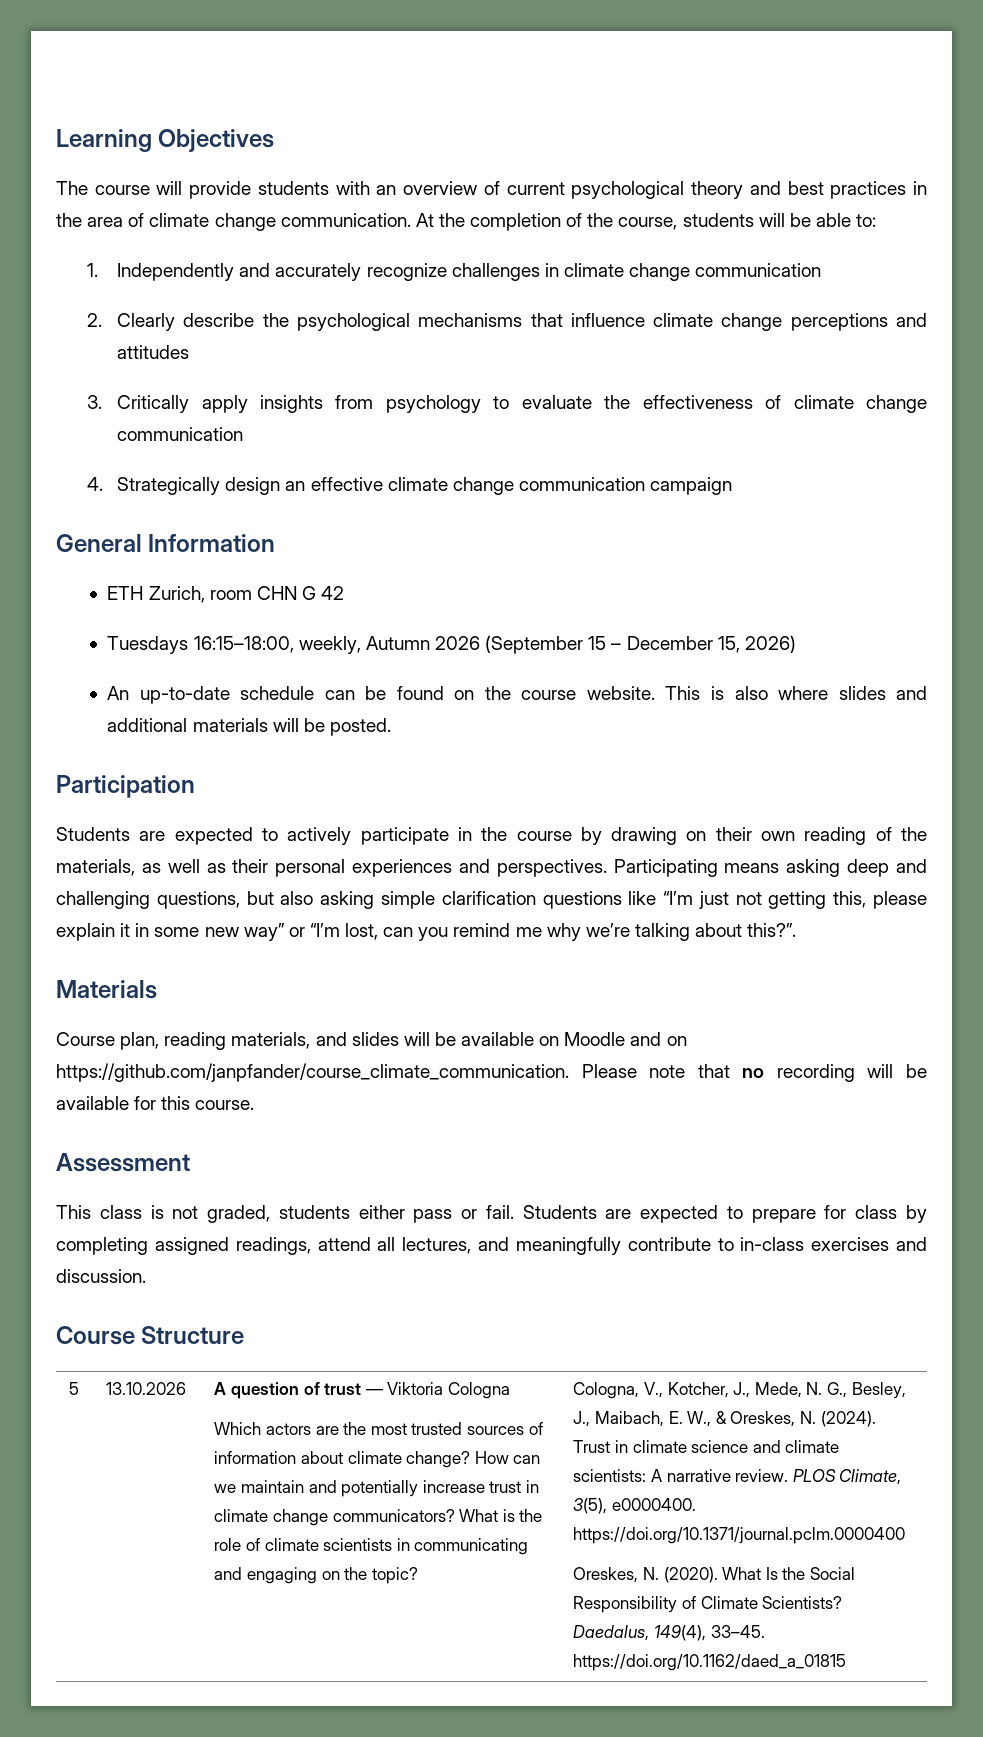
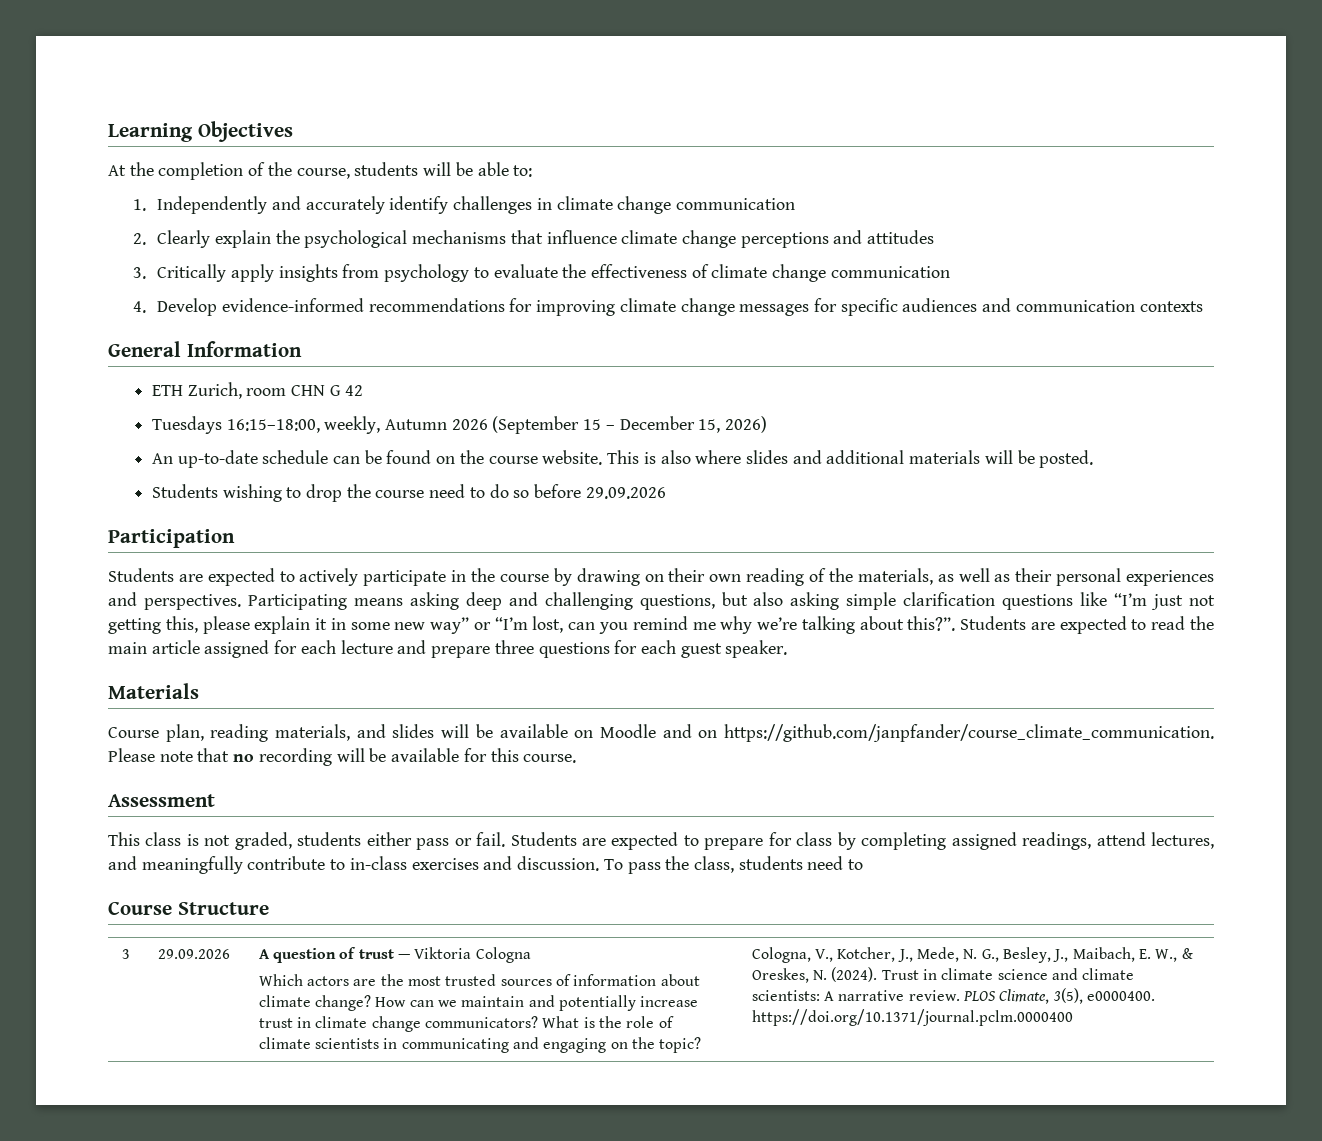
[56,181,928,199] [56,213,411,231] The course will provide students with an overview of current psychological theory and best practices in the area of climate change communication. -> (293, 131) none
[366,263,447,281] recognize -> [389,196,449,214] identify
[183,313,255,327] describe -> [214,230,271,248] explain
[117,477,733,495] Strategically design an effective climate change communication campaign -> [157,298,1203,316] Develop evidence-informed recommendations for improving climate change messages for specific audiences and communication contexts
(391, 727) none -> [151,484,666,502] // Students wishing to drop the course need to do so before 29.09.2026
(797, 930) none -> [960,616,1214,634] [108,640,788,658] Students are expected to read the main article assigned for each lecture and prepare three questions for each guest speaker.
[377,1237,396,1251] all -> (1146, 839) none
(146, 1276) none -> [603,856,864,874] To pass the class, students need to
[69,1382,80,1395] [106,1382,187,1395] 5 | 13.10.2026 -> [121,949,130,959] [157,949,230,959] 3 | 29.09.2026
[573,1567,855,1583] [573,1596,843,1613] [573,1625,765,1641] [573,1654,847,1671] // Oreskes, N. (2020). What Is the Social Responsibility of Climate Scientists? Daedalus, 149(4), 33–45. https://doi.org/10.1162/daed_a_01815 -> (1073, 1017) none

